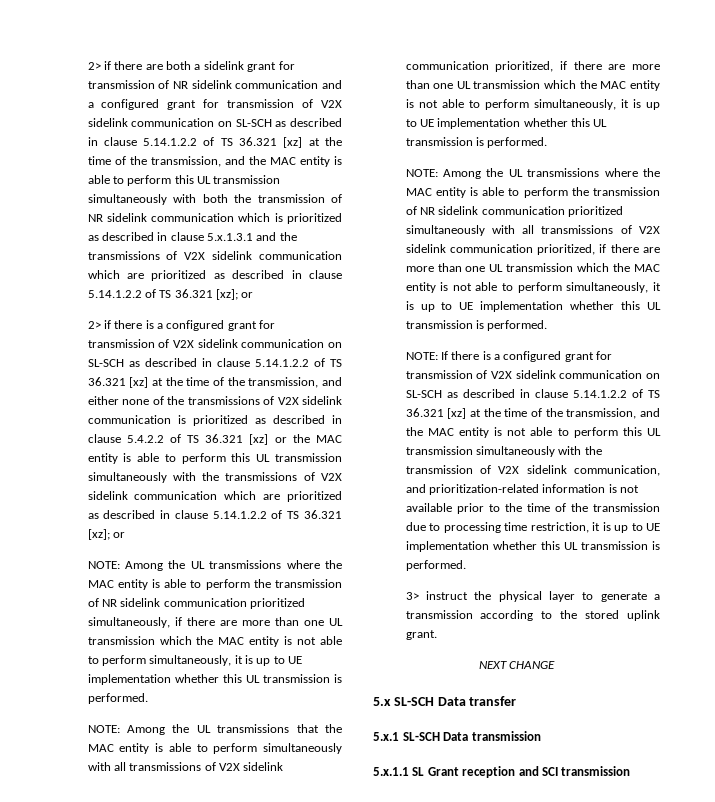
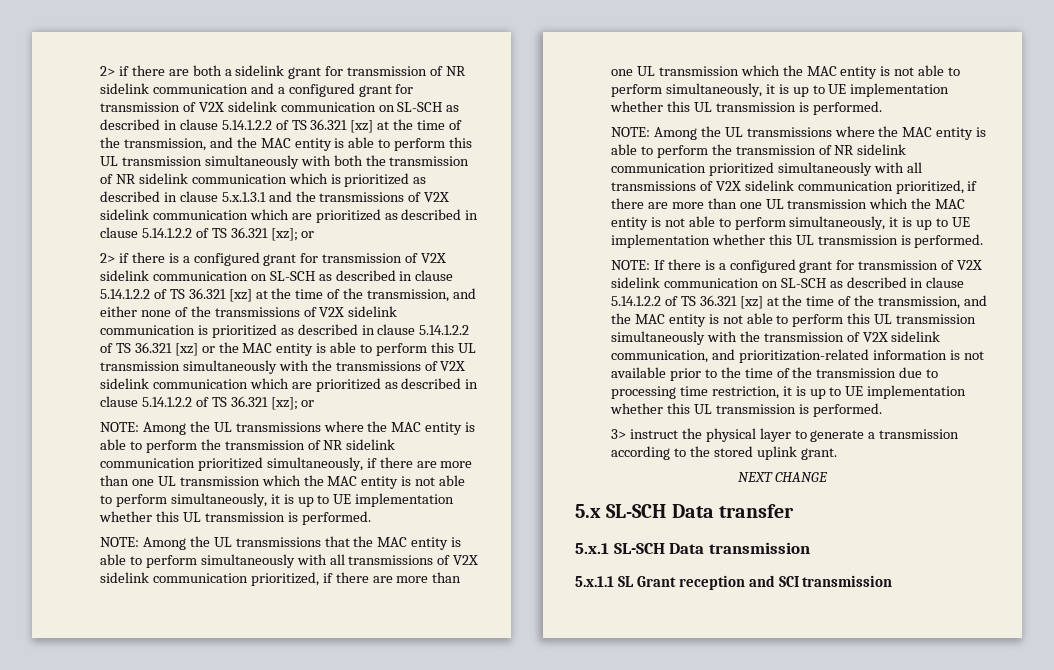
[126,435,164,443] 5.4.2.2 -> [419,325,470,335] 5.14.1.2.2

